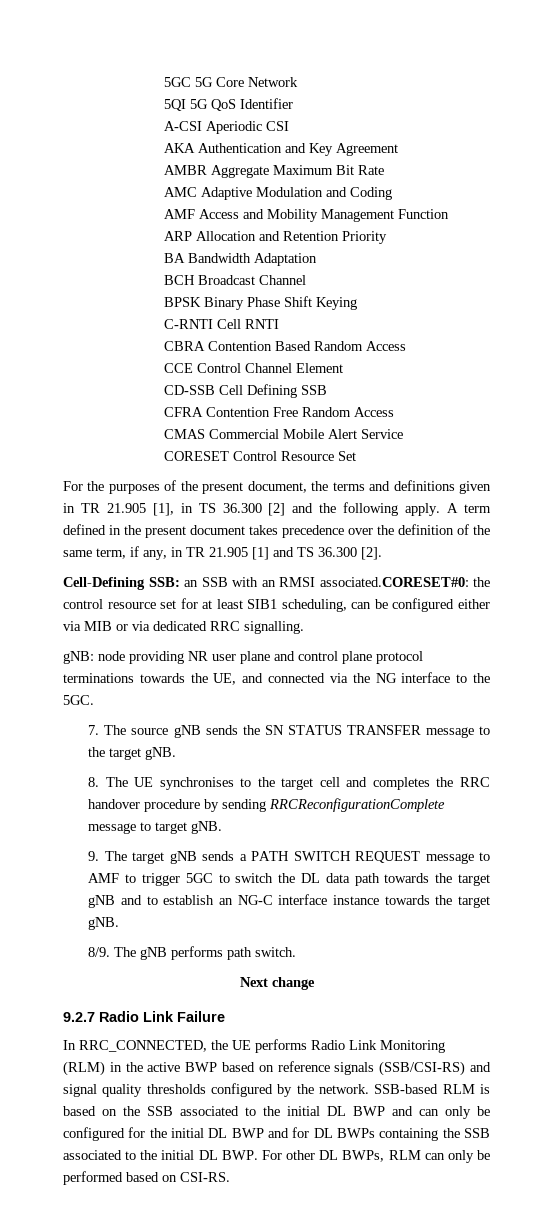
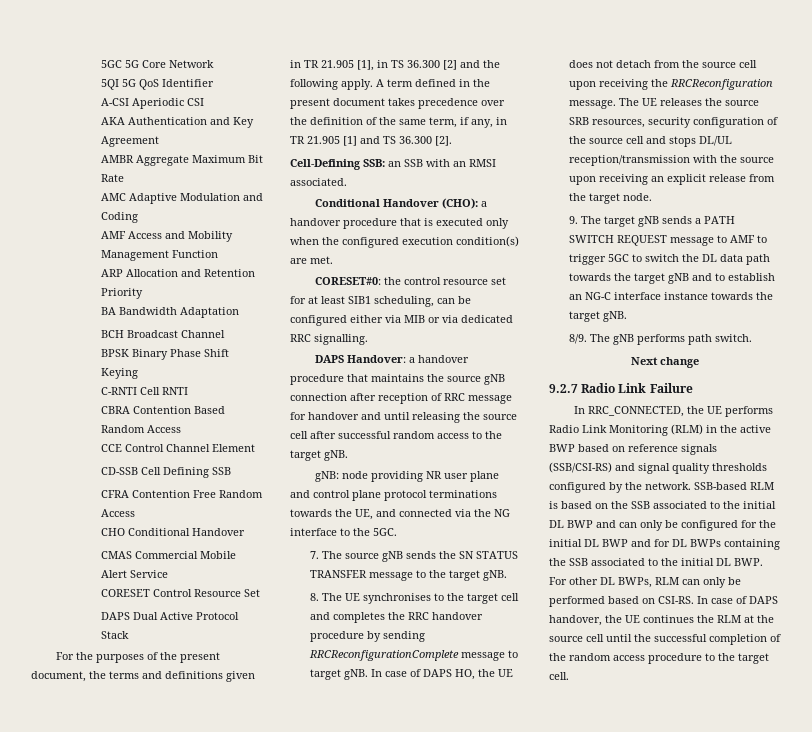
(395, 412) none -> [100,528,245,536] // CHO Conditional Handover
(357, 456) none -> [100,612,239,620] [100,631,129,639] // DAPS Dual Active Protocol Stack
[319,577,469,587] associated.CORESET#0: -> [290,178,347,186] [315,198,488,209] [290,218,509,229] [290,236,519,248] [290,256,333,264] [315,277,382,285] associated. // Conditional Handover (CHO): a handover procedure that is executed only when the configured execution condition(s) are met. // CORESET#0:
(304, 627) none -> [315,355,470,363] [290,374,505,385] [290,393,512,404] [290,412,517,423] [290,431,502,439] [290,450,348,461] // DAPS Handover: a handover procedure that maintains the source gNB connection after reception of RRC message for handover and until releasing the source cell after successful random access to the target gNB.
(223, 827) none -> [371,669,514,680] [569,60,758,68] [569,79,774,90] [569,98,760,109] [569,117,779,128] [569,136,733,147] [569,155,775,166] [569,174,776,185] [569,193,653,204] In case of DAPS HO, the UE does not detach from the source cell upon receiving the RRCReconfiguration message. The UE releases the source SRB resources, security configuration of the source cell and stops DL/UL reception/transmission with the source upon receiving an explicit release from the target node.
(230, 1177) none -> [697,596,778,604] [549,615,774,626] [549,634,781,645] [549,653,769,664] [549,672,569,680] In case of DAPS handover, the UE continues the RLM at the source cell until the successful completion of the random access procedure to the target cell.

